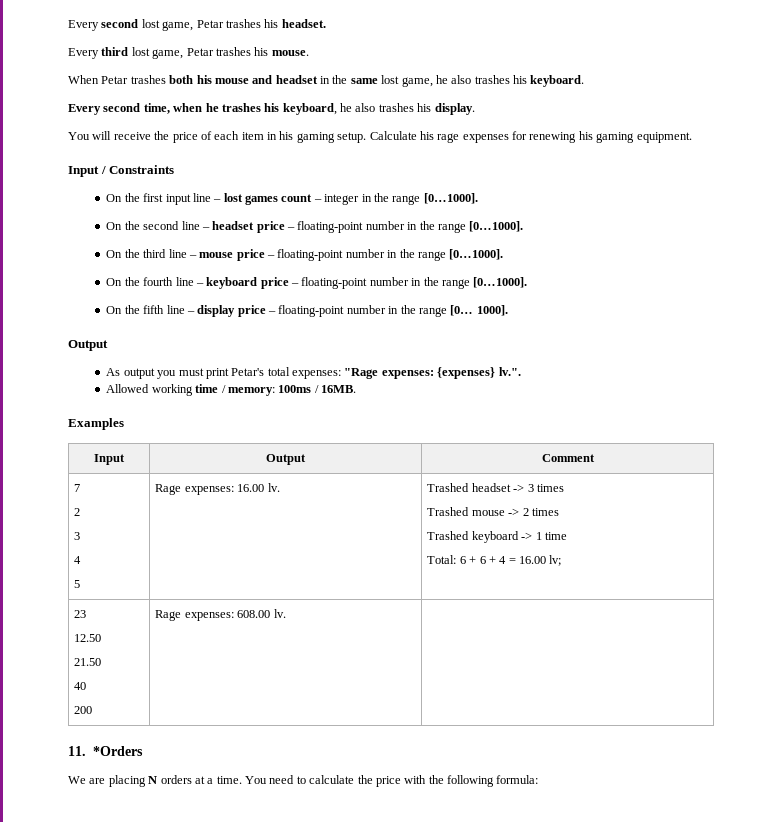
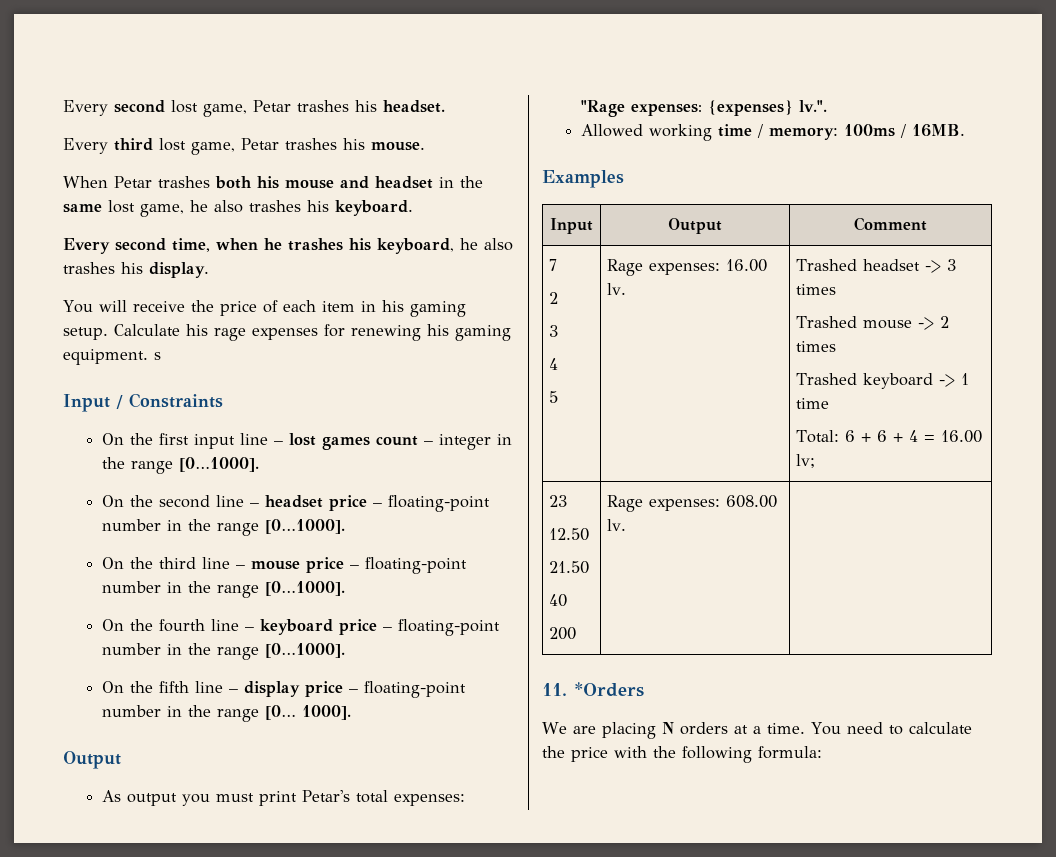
(692, 137) none -> [154,352,161,360] s

